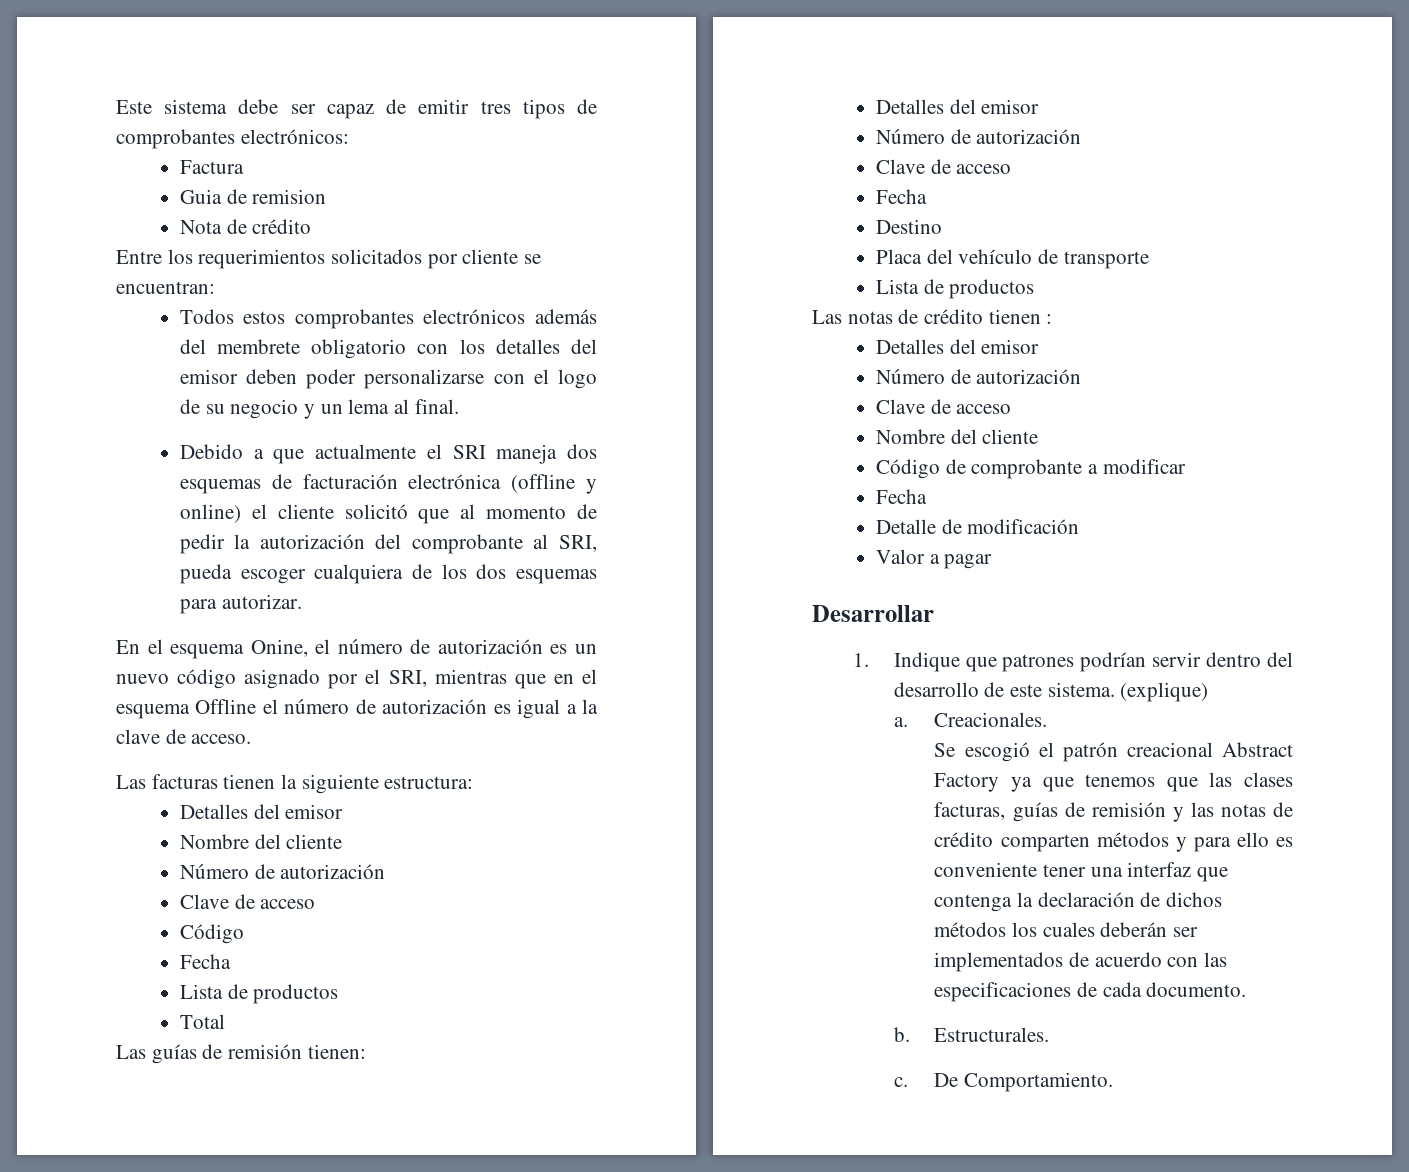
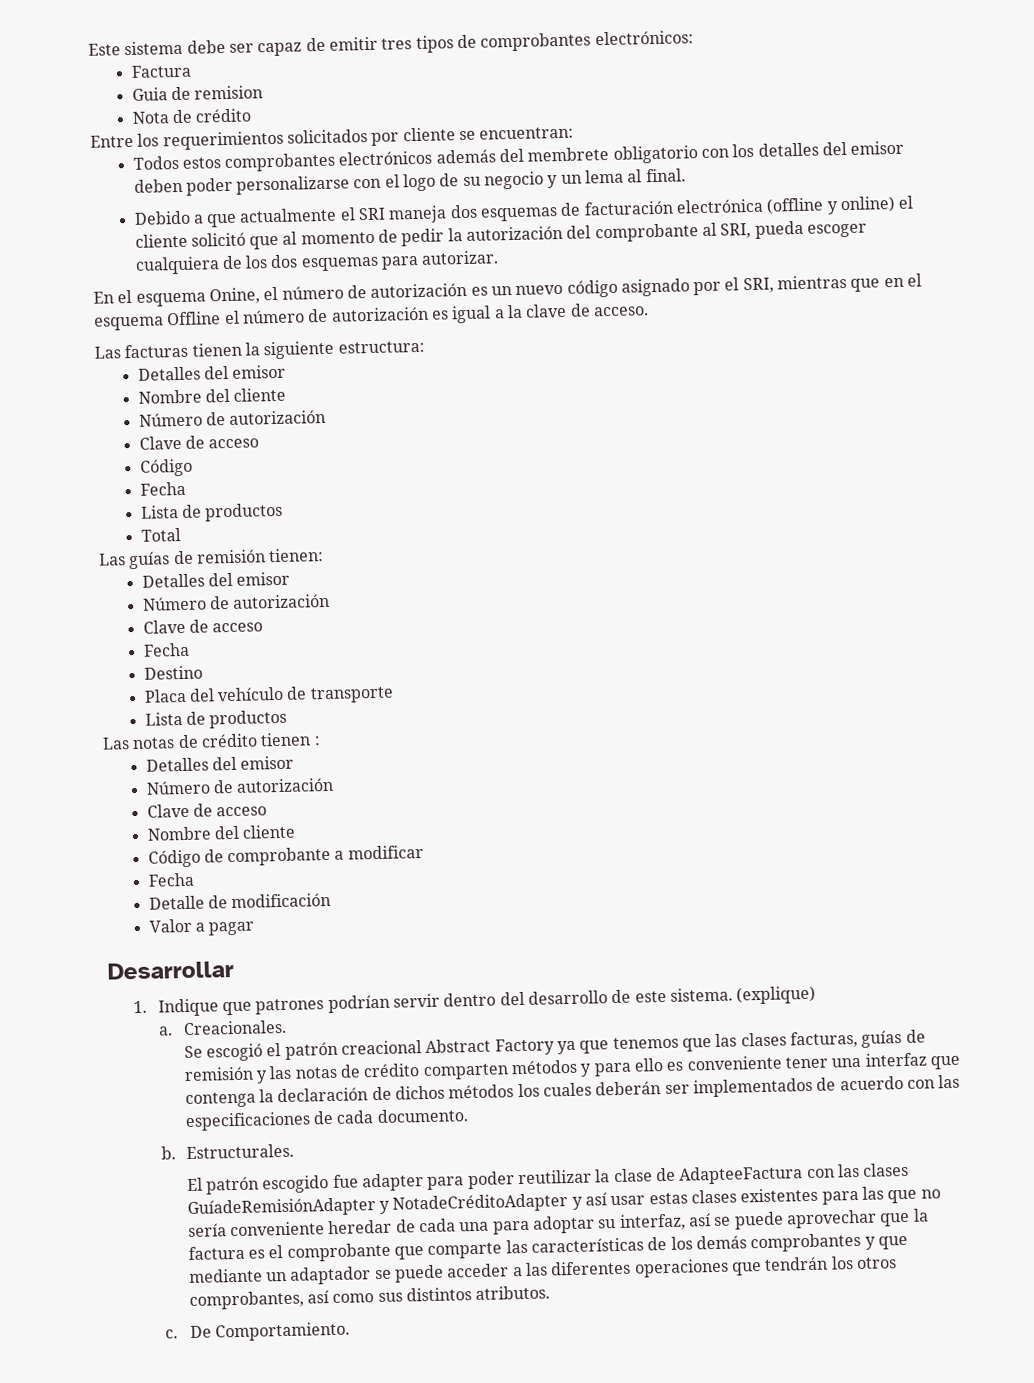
(1050, 1034) none -> [186,1162,910,1195] [186,1186,941,1219] [187,1208,929,1238] [187,1232,908,1262] [188,1256,897,1285] [188,1285,551,1311] // El patrón escogido fue adapter para poder reutilizar la clase de AdapteeFactura con las clases GuíadeRemisiónAdapter y NotadeCréditoAdapter y así usar estas clases existentes para las que no sería conveniente heredar de cada una para adoptar su interfaz, así se puede aprovechar que la factura es el comprobante que comparte las características de los demás comprobantes y que mediante un adaptador se puede acceder a las diferentes operaciones que tendrán los otros comprobantes, así como sus distintos atributos.

